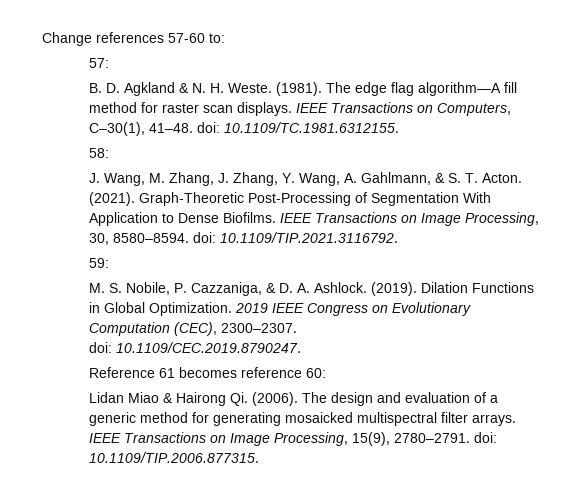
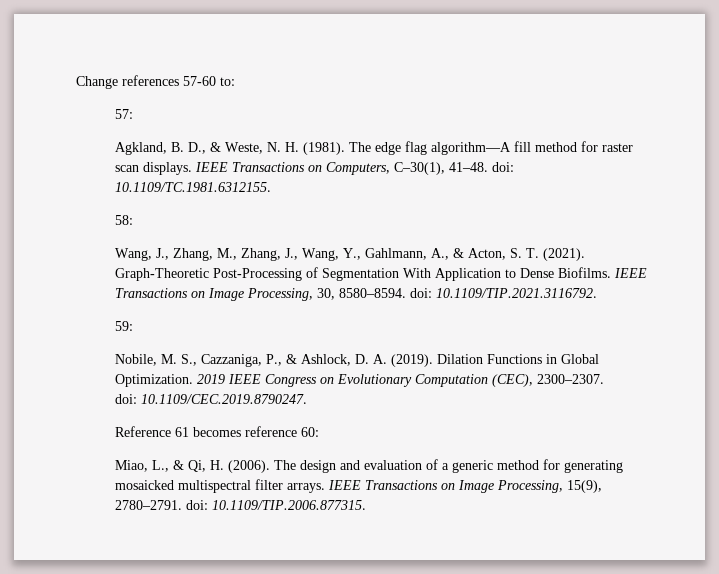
[89,82,190,96] B. D. Agkland & -> [114,142,263,155] Agkland, B. D., & Weste,
[228,83,273,93] Weste. -> (299, 147) none
[89,172,446,186] J. Wang, M. Zhang, J. Zhang, Y. Wang, A. Gahlmann, & -> [114,248,506,261] Wang, J., Zhang, M., Zhang, J., Wang, Y., Gahlmann, A., & Acton,
[482,173,523,183] Acton. -> (539, 253) none
[89,282,277,296] M. S. Nobile, P. Cazzaniga, & -> [114,354,351,367] Nobile, M. S., Cazzaniga, P., & Ashlock,
[314,282,368,293] Ashlock. -> (387, 359) none
[89,392,249,406] Lidan Miao & Hairong Qi. -> [114,460,224,472] Miao, L., & Qi, H.

